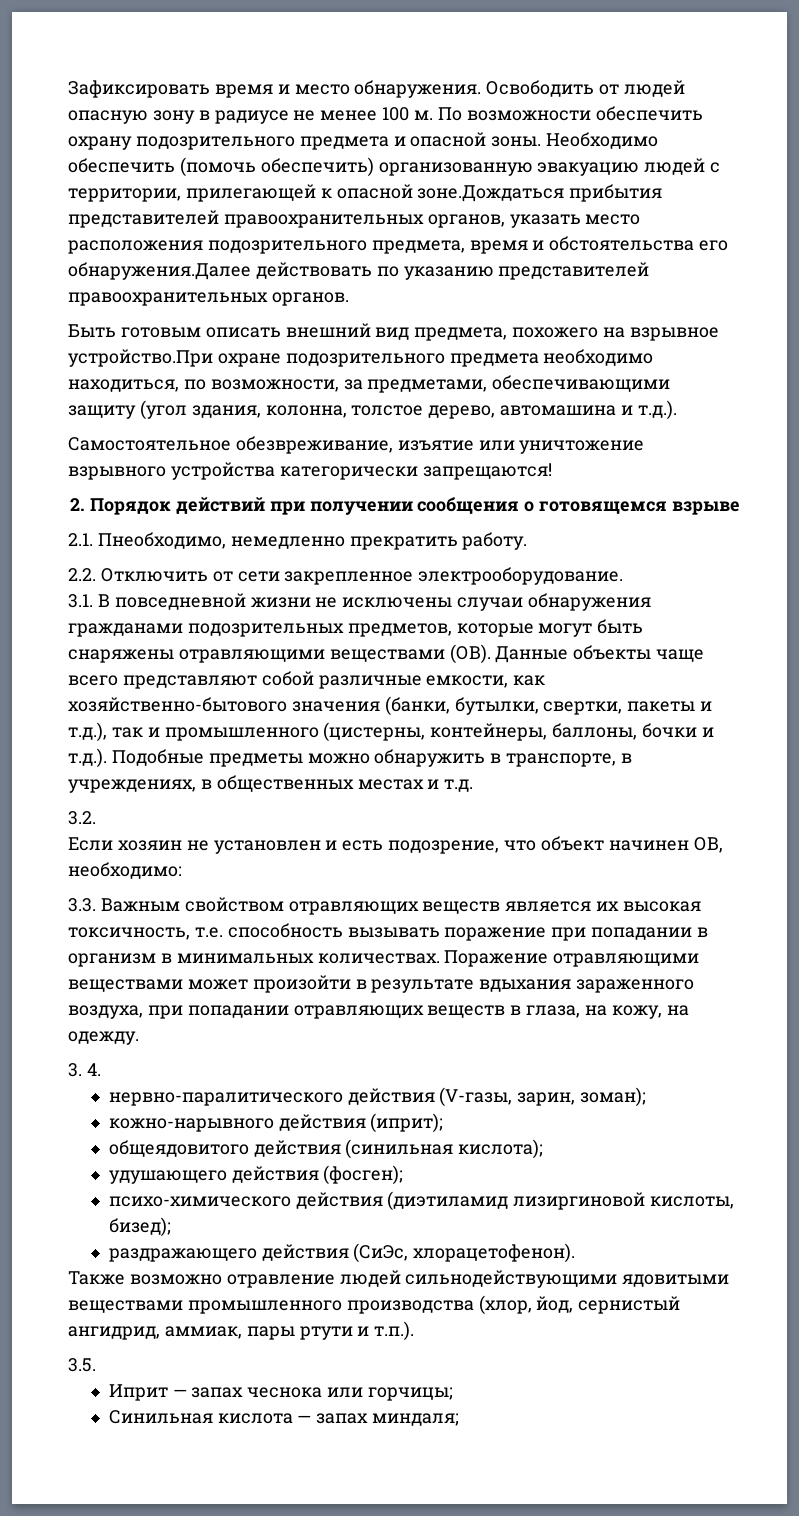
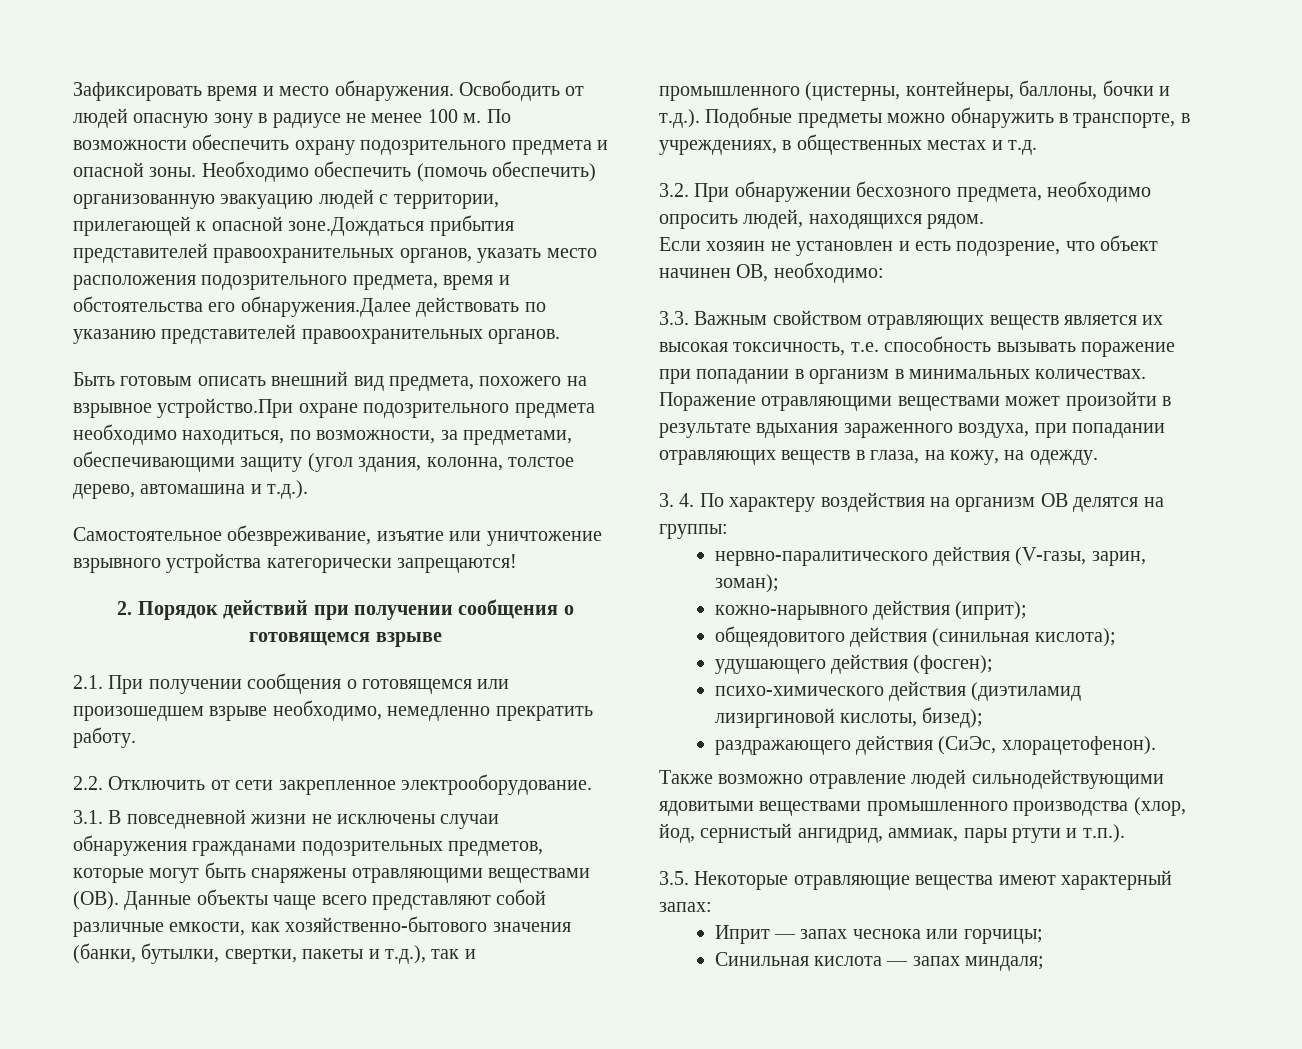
[97,532,226,549] Пнеобходимо, -> [108,673,510,694] [73,700,382,721] При получении сообщения о готовящемся или произошедшем взрыве необходимо,
(96, 818) none -> [694,181,1151,202] [659,209,985,229] При обнаружении бесхозного предмета, необходимо опросить людей, находящихся рядом.
(101, 1069) none -> [699,492,1164,512] [659,524,728,539] По характеру воздействия на организм ОВ делятся на группы:
(96, 1365) none -> [694,870,1172,890] [659,902,712,912] Некоторые отравляющие вещества имеют характерный запах:

